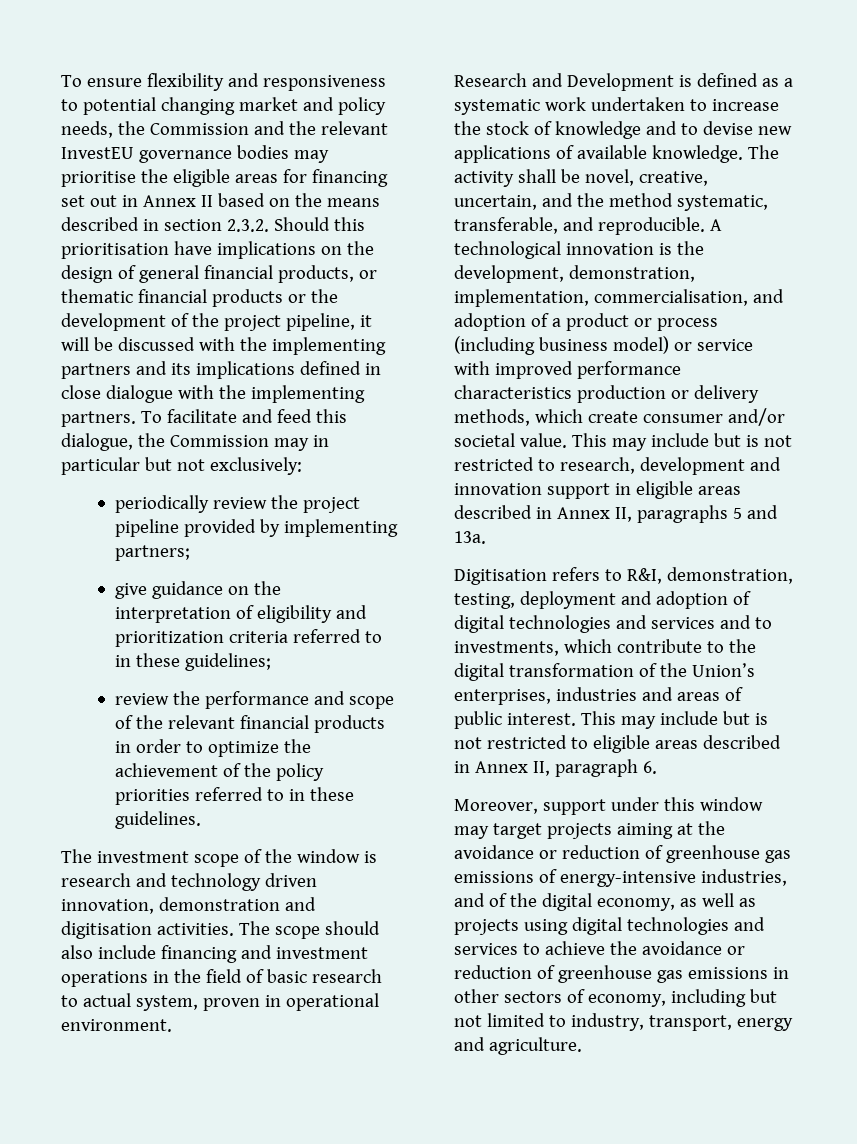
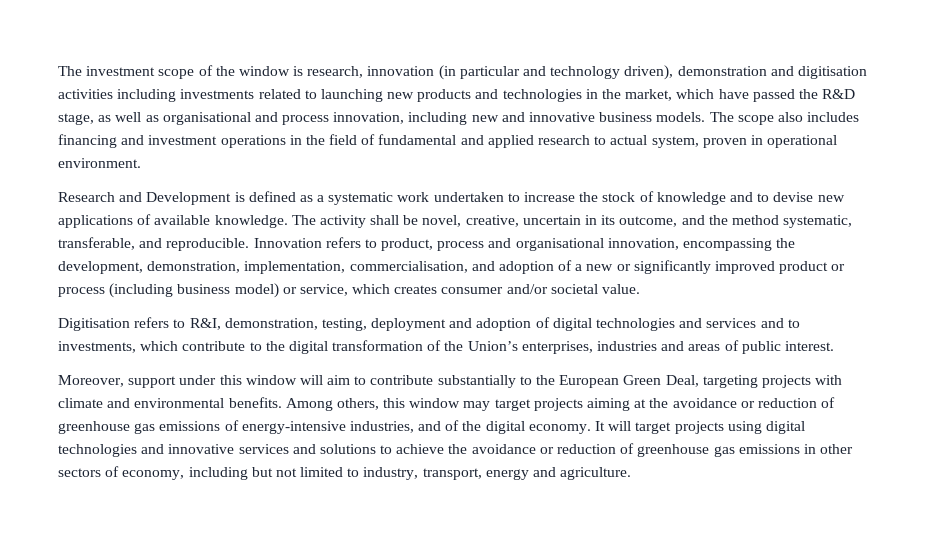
[61,73,386,91] [61,97,386,115] [61,121,388,138] [61,145,329,163] [61,169,388,187] [61,193,380,207] [61,217,365,232] [61,241,374,259] [61,265,377,283] [61,289,338,307] [61,313,372,331] [61,337,386,355] [61,361,381,379] [61,385,365,403] [61,409,347,427] [61,433,329,451] [61,457,302,475] [114,495,360,513] [114,519,398,537] [114,545,190,561] [114,581,281,599] [114,605,367,623] [114,629,382,647] [114,653,271,671] [114,691,394,709] [114,715,385,733] [114,739,311,757] [114,763,324,781] [114,787,354,805] [114,811,201,829] To ensure flexibility and responsiveness to potential changing market and policy needs, the Commission and the relevant InvestEU governance bodies may prioritise the eligible areas for financing set out in Annex II based on the means described in section 2.3.2. Should this prioritisation have implications on the design of general financial products, or thematic financial products or the development of the project pipeline, it will be discussed with the implementing partners and its implications defined in close dialogue with the implementing partners. To facilitate and feed this dialogue, the Commission may in particular but not exclusively: // periodically review the project pipeline provided by implementing partners; // give guidance on the interpretation of eligibility and prioritization criteria referred to in these guidelines; // review the performance and scope of the relevant financial products in order to optimize the achievement of the policy priorities referred to in these guidelines. // -> (58, 71) none
[61,873,317,891] [61,897,316,914] [61,921,380,939] [61,945,156,959] research and technology driven innovation, demonstration and digitisation activities. The scope should also include -> [307,65,867,80] [58,89,856,102] [58,112,860,125] research, innovation (in particular and technology driven), demonstration and digitisation activities including investments related to launching new products and technologies in the market, which have passed the R&D stage, as well as organisational and process innovation, including new and innovative business models. The scope also includes
[266,969,307,983] basic -> [378,134,534,148] fundamental and applied
[454,195,537,210] uncertain, -> [522,215,678,227] uncertain in its outcome,
[709,219,722,231] [454,241,672,259] A technological innovation is -> [253,237,773,251] Innovation refers to product, process and organisational innovation, encompassing
(561, 322) none -> [586,260,776,274] new or significantly improved
[696,339,753,351] [454,361,681,379] [454,385,759,403] [454,408,785,426] [454,433,792,451] [454,457,781,475] [454,481,741,499] [454,505,778,523] [454,531,486,544] service with improved performance characteristics production or delivery methods, which create consumer and/or societal value. This may include but is not restricted to research, development and innovation support in eligible areas described in Annex II, paragraphs 5 and 13a. -> [299,284,641,296] service, which creates consumer and/or societal value.
[580,711,768,729] [454,735,781,753] [454,759,657,777] This may include but is not restricted to eligible areas described in Annex II, paragraph 6. -> (834, 346) none
(763, 804) none -> [299,375,843,388] [58,397,461,411] will aim to contribute substantially to the European Green Deal, targeting projects with climate and environmental benefits. Among others, this window
[596,893,756,911] economy, as well as -> [528,421,672,434] economy. It will target
[454,943,518,955] services -> [168,444,376,454] innovative services and solutions

